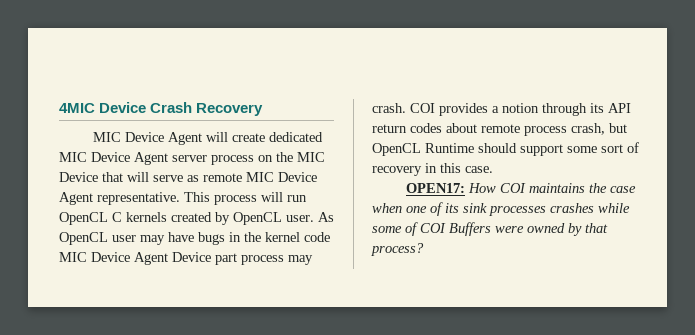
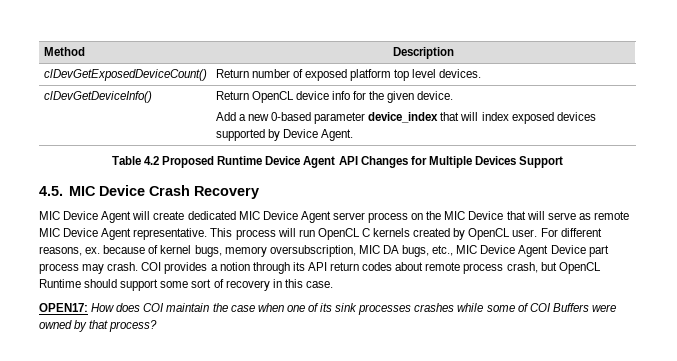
[59,103,95,113] 4MIC -> [43,47,85,56] [393,47,454,59] [43,69,207,81] [215,69,482,81] [43,91,152,103] [215,91,454,103] [215,112,596,124] [215,129,354,141] [111,156,564,168] [39,186,96,196] Method | Description // clDevGetExposedDeviceCount() | Return number of exposed platform top level devices. // clDevGetDeviceInfo() | Return OpenCL device info for the given device. // Add a new 0-based parameter device_index that will index exposed devices supported by Device Agent. // Table 4.2 Proposed Runtime Device Agent API Changes for Multiple Devices Support // 4.5. MIC
[318,212,334,222] [59,232,330,245] As OpenCL user may have bugs in the kernel code -> [540,228,602,237] [39,245,454,257] For different reasons, ex. because of kernel bugs, memory oversubscription, MIC DA bugs, etc.,
[499,183,585,193] COI maintains -> [116,303,210,312] does COI maintain

